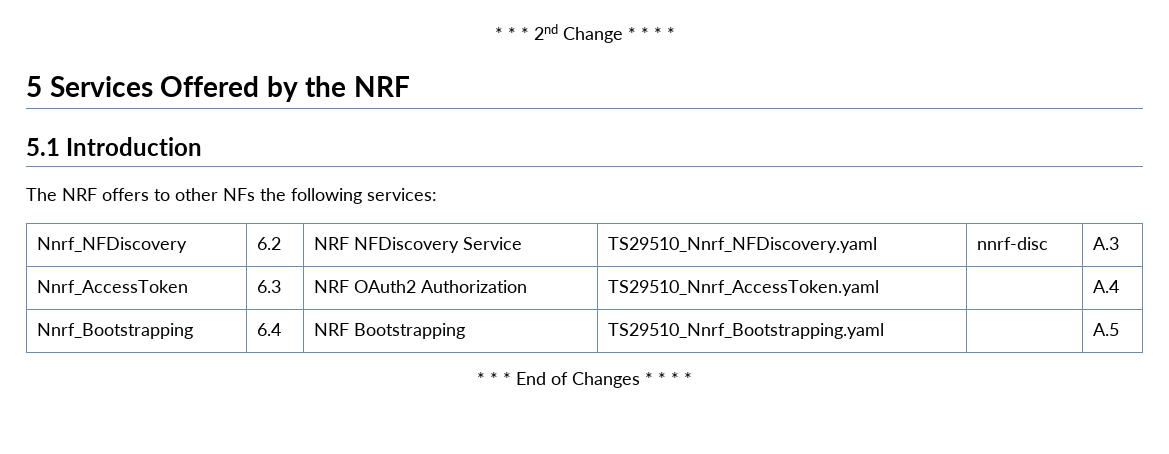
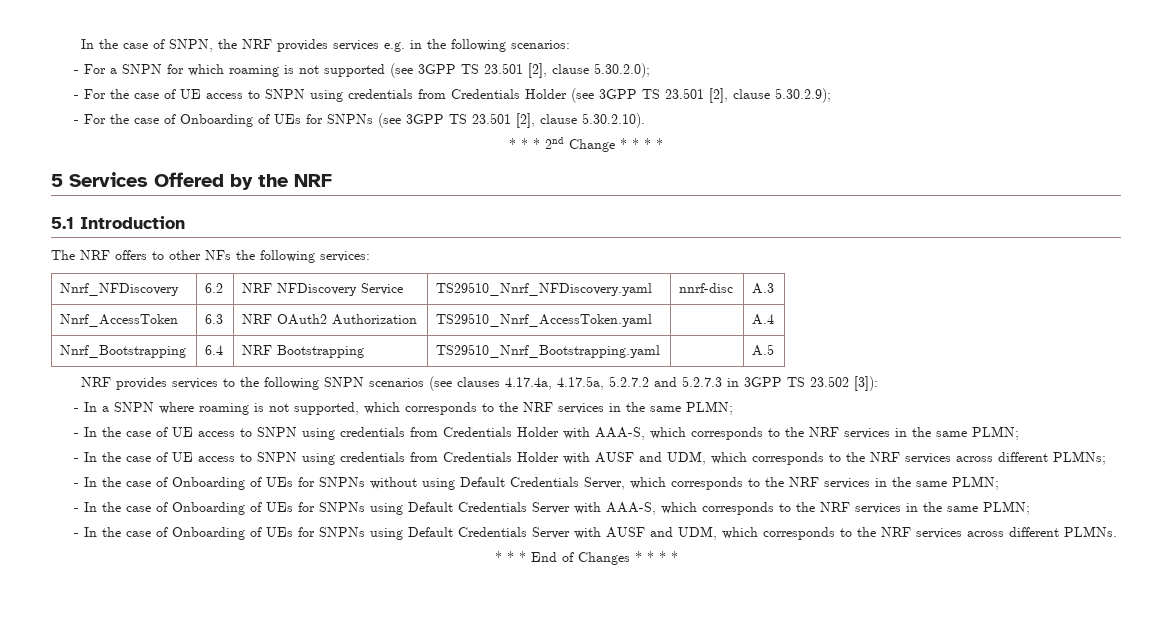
(494, 33) none -> [80,39,570,52] [74,63,651,78] [74,88,832,103] [74,113,646,128] In the case of SNPN, the NRF provides services e.g. in the following scenarios: // - For a SNPN for which roaming is not supported (see 3GPP TS 23.501 [2], clause 5.30.2.0); // - For the case of UE access to SNPN using credentials from Credentials Holder (see 3GPP TS 23.501 [2], clause 5.30.2.9); // - For the case of Onboarding of UEs for SNPNs (see 3GPP TS 23.501 [2], clause 5.30.2.10). //
(1119, 329) none -> [80,376,878,391] [74,401,734,415] [74,426,1020,440] [74,451,1107,465] [74,476,1000,490] [74,501,1031,515] [74,526,1118,540] // NRF provides services to the following SNPN scenarios (see clauses 4.17.4a, 4.17.5a, 5.2.7.2 and 5.2.7.3 in 3GPP TS 23.502 [3]): // - In a SNPN where roaming is not supported, which corresponds to the NRF services in the same PLMN; // - In the case of UE access to SNPN using credentials from Credentials Holder with AAA-S, which corresponds to the NRF services in the same PLMN; // - In the case of UE access to SNPN using credentials from Credentials Holder with AUSF and UDM, which corresponds to the NRF services across different PLMNs; // - In the case of Onboarding of UEs for SNPNs without using Default Credentials Server, which corresponds to the NRF services in the same PLMN; // - In the case of Onboarding of UEs for SNPNs using Default Credentials Server with AAA-S, which corresponds to the NRF services in the same PLMN; // - In the case of Onboarding of UEs for SNPNs using Default Credentials Server with AUSF and UDM, which corresponds to the NRF services across different PLMNs.

